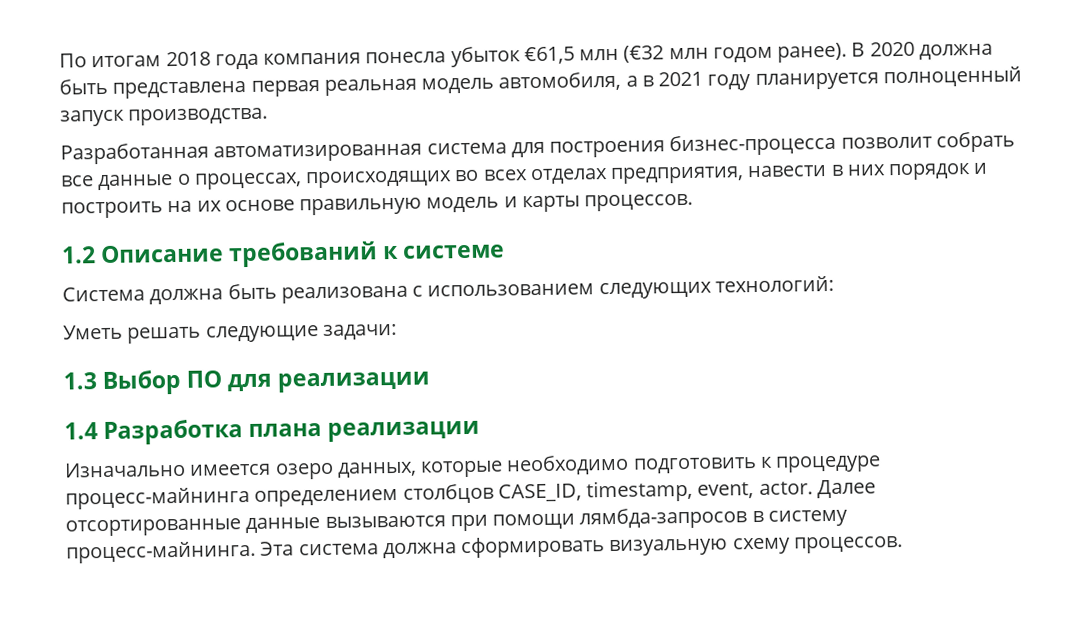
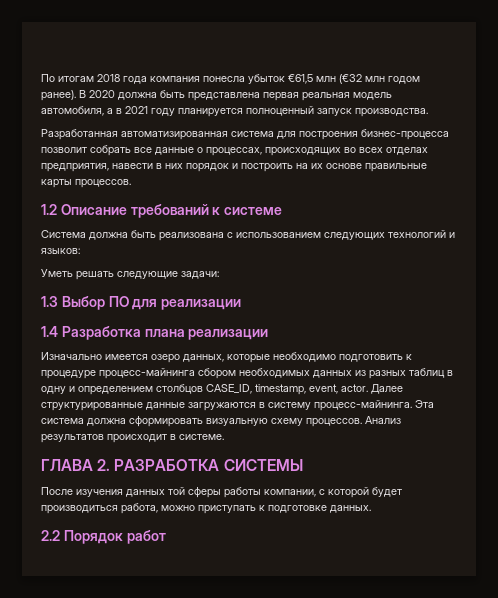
[299,196,518,216] правильную модель и -> [365,163,427,172] правильные
[714,275,834,293] технологий: -> [388,230,455,238] [41,248,80,254] технологий и языков:
(250, 498) none -> [198,368,453,379] [41,386,75,394] сбором необходимых данных из разных таблиц в одну и
[65,507,748,537] отсортированные данные вызываются при помощи лямбда-запросов -> [41,402,256,411] структурированные данные загружаются
(903, 545) none -> [365,416,401,424] [41,434,224,443] [41,459,303,471] [41,487,402,498] [41,503,371,514] [41,530,166,544] Анализ результатов происходит в системе. // ГЛАВА 2. РАЗРАБОТКА СИСТЕМЫ // После изучения данных той сферы работы компании, с которой будет производиться работа, можно приступать к подготовке данных. // 2.2 Порядок работ

